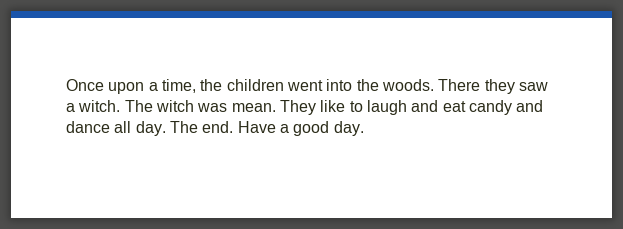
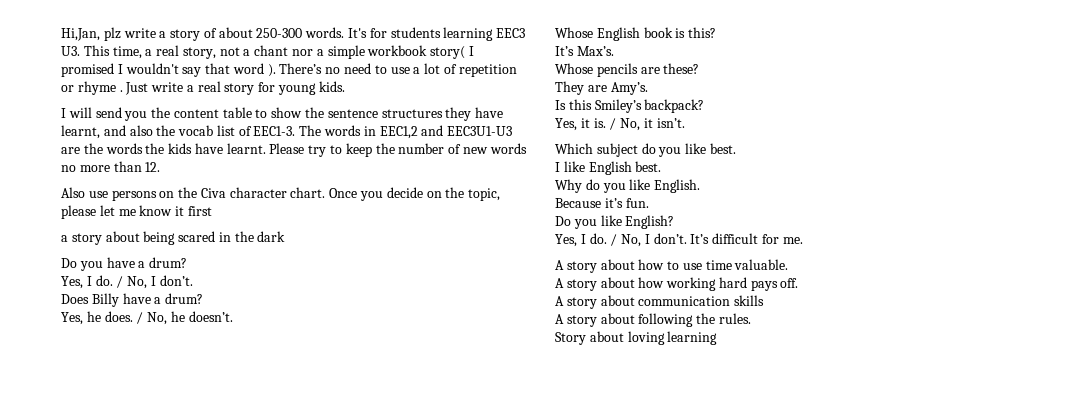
[66,79,548,94] [66,100,544,115] [66,121,364,136] Once upon a time, the children went into the woods. There they saw a witch. The witch was mean. They like to laugh and eat candy and dance all day. The end. Have a good day. -> [61,27,526,41] [61,45,474,59] [61,63,517,77] [61,81,345,95] [61,107,504,121] [61,125,513,139] [61,143,527,157] [61,161,161,172] [61,187,501,201] [61,205,212,219] [61,231,286,245] [61,257,188,271] [61,275,193,289] [61,293,204,307] [61,311,233,325] [555,27,717,41] [555,46,614,56] [555,63,700,77] [555,81,648,95] [555,99,705,113] [555,118,685,131] [555,143,736,157] [555,161,662,175] [555,179,701,193] [555,198,649,208] [555,215,675,229] [555,233,803,247] [555,259,789,273] [555,277,799,291] [555,295,765,309] [555,313,751,327] [555,331,718,345] Hi,Jan, plz write a story of about 250-300 words. It's for students learning EEC3 U3. This time, a real story, not a chant nor a simple workbook story( I promised I wouldn't say that word ). There’s no need to use a lot of repetition or rhyme . Just write a real story for young kids. // I will send you the content table to show the sentence structures they have learnt, and also the vocab list of EEC1-3. The words in EEC1,2 and EEC3U1-U3 are the words the kids have learnt. Please try to keep the number of new words no more than 12. // Also use persons on the Civa character chart. Once you decide on the topic, please let me know it first // a story about being scared in the dark // Do you have a drum? // Yes, I do. / No, I don’t. // Does Billy have a drum? // Yes, he does. / No, he doesn’t. // Whose English book is this? // It’s Max’s. // Whose pencils are these? // They are Amy’s. // Is this Smiley’s backpack? // Yes, it is. / No, it isn’t. // Which subject do you like best. // I like English best. // Why do you like English. // Because it’s fun. // Do you like English? // Yes, I do. / No, I don’t. It’s difficult for me. // A story about how to use time valuable. // A story about how working hard pays off. // A story about communication skills // A story about following the rules. // Story about loving learning

